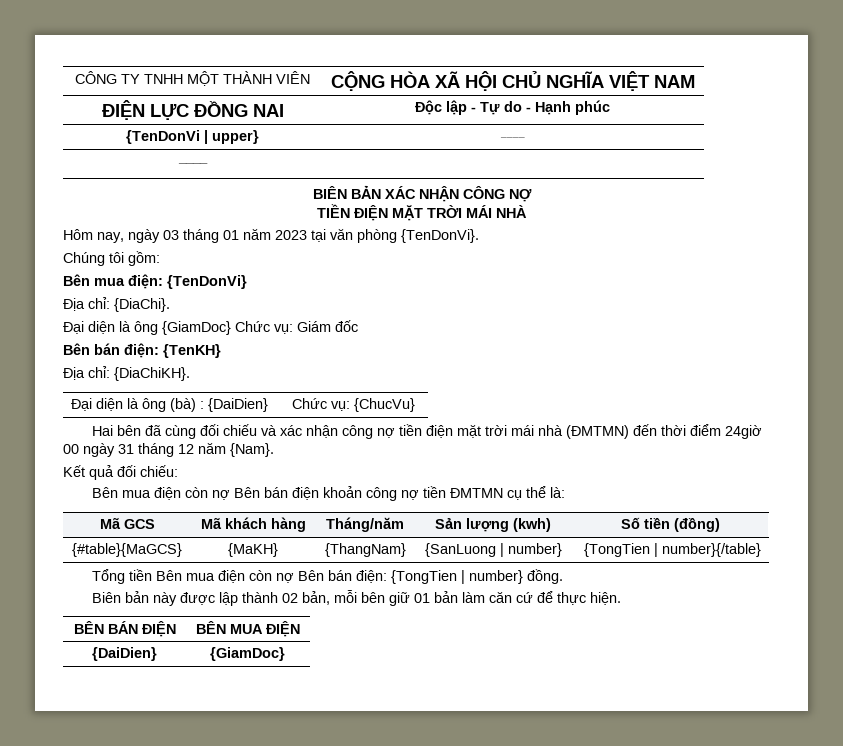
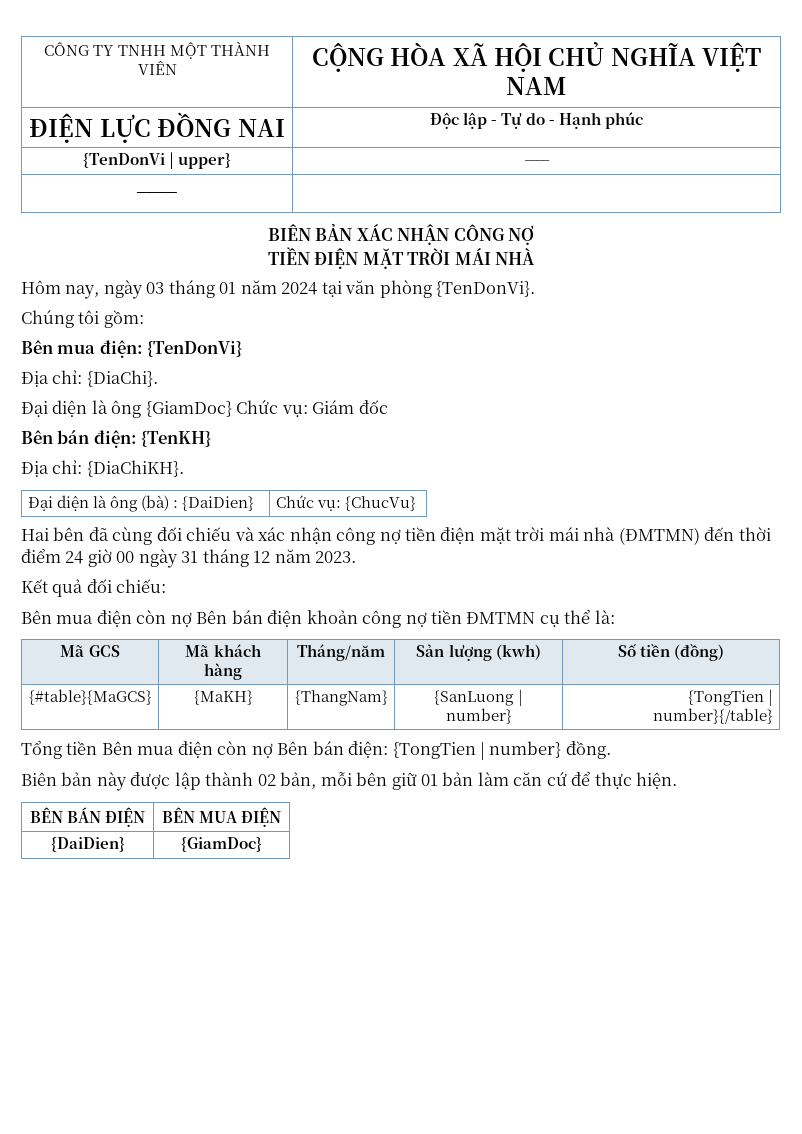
[275,230,307,240] 2023 -> [281,282,318,295] 2024
[724,425,762,439] 24giờ -> [65,549,112,567] 24 giờ
[230,443,274,457] {Nam}. -> [315,551,357,563] 2023.

